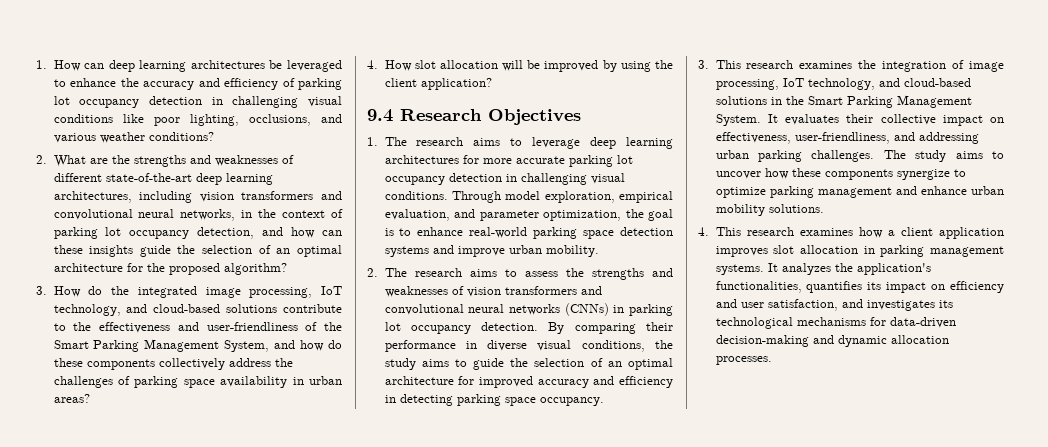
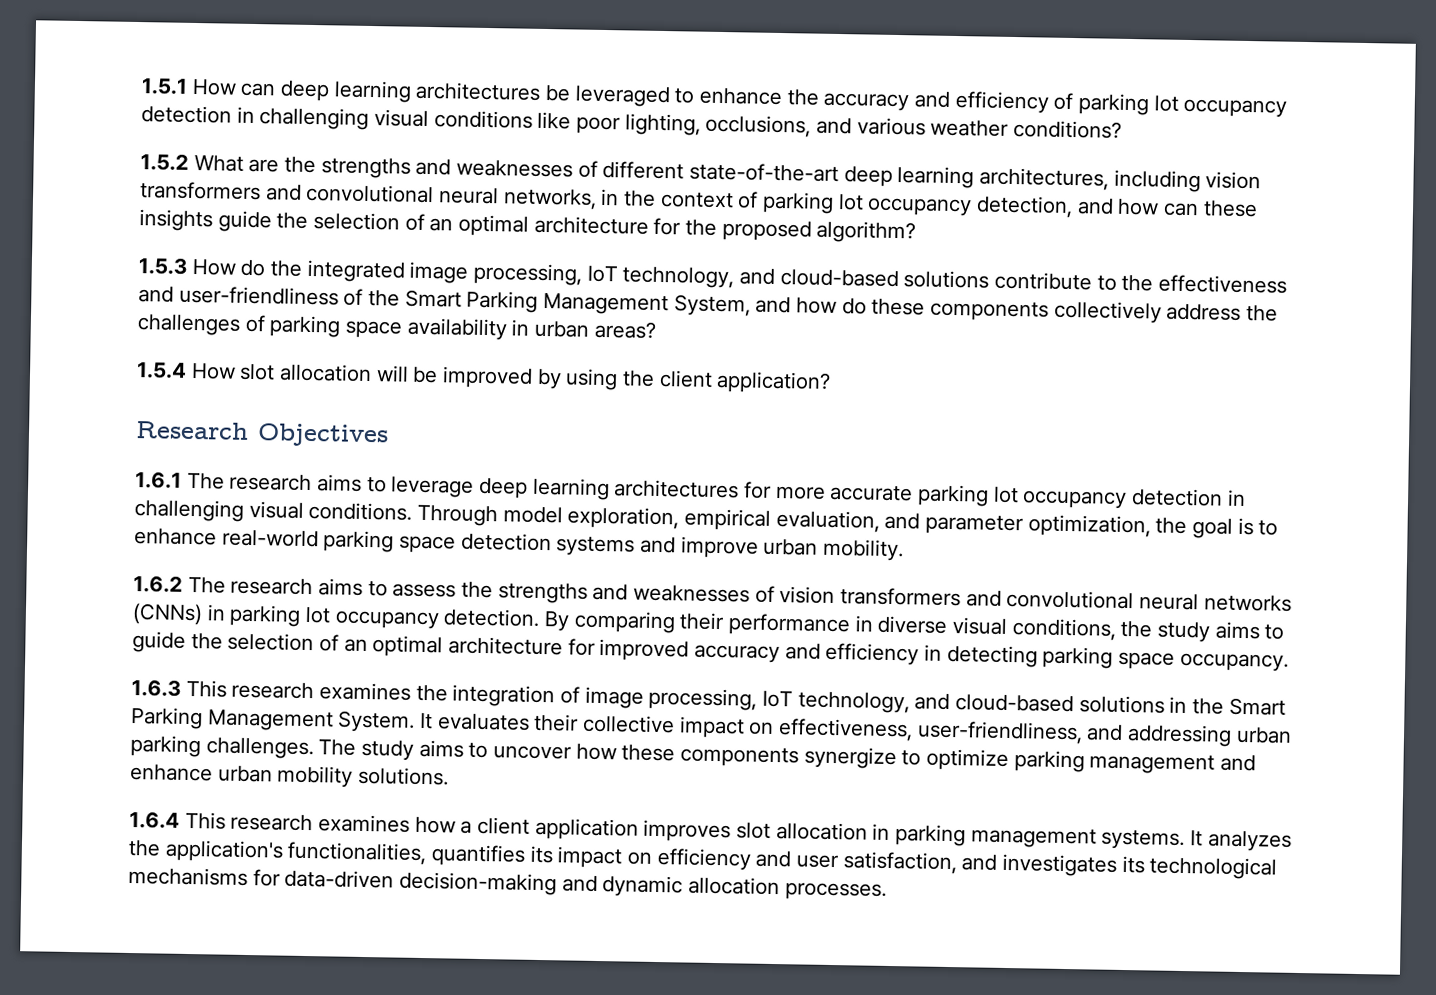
[36,60,47,69] 1. -> [141,78,188,95] 1.5.1
[36,155,47,164] 2. -> [140,153,189,171] 1.5.2
[36,286,47,295] 3. -> [138,257,188,275] 1.5.3
[367,60,378,69] 4. -> [136,362,187,379] 1.5.4
[367,109,393,122] 9.4 -> (832, 382) none
[367,137,378,146] 1. -> [135,471,182,489] 1.6.1
[367,268,378,277] 2. -> [133,575,183,593] 1.6.2
[698,60,709,69] 3. -> [131,679,181,697] 1.6.3
[698,227,709,236] 4. -> [129,810,180,829] 1.6.4

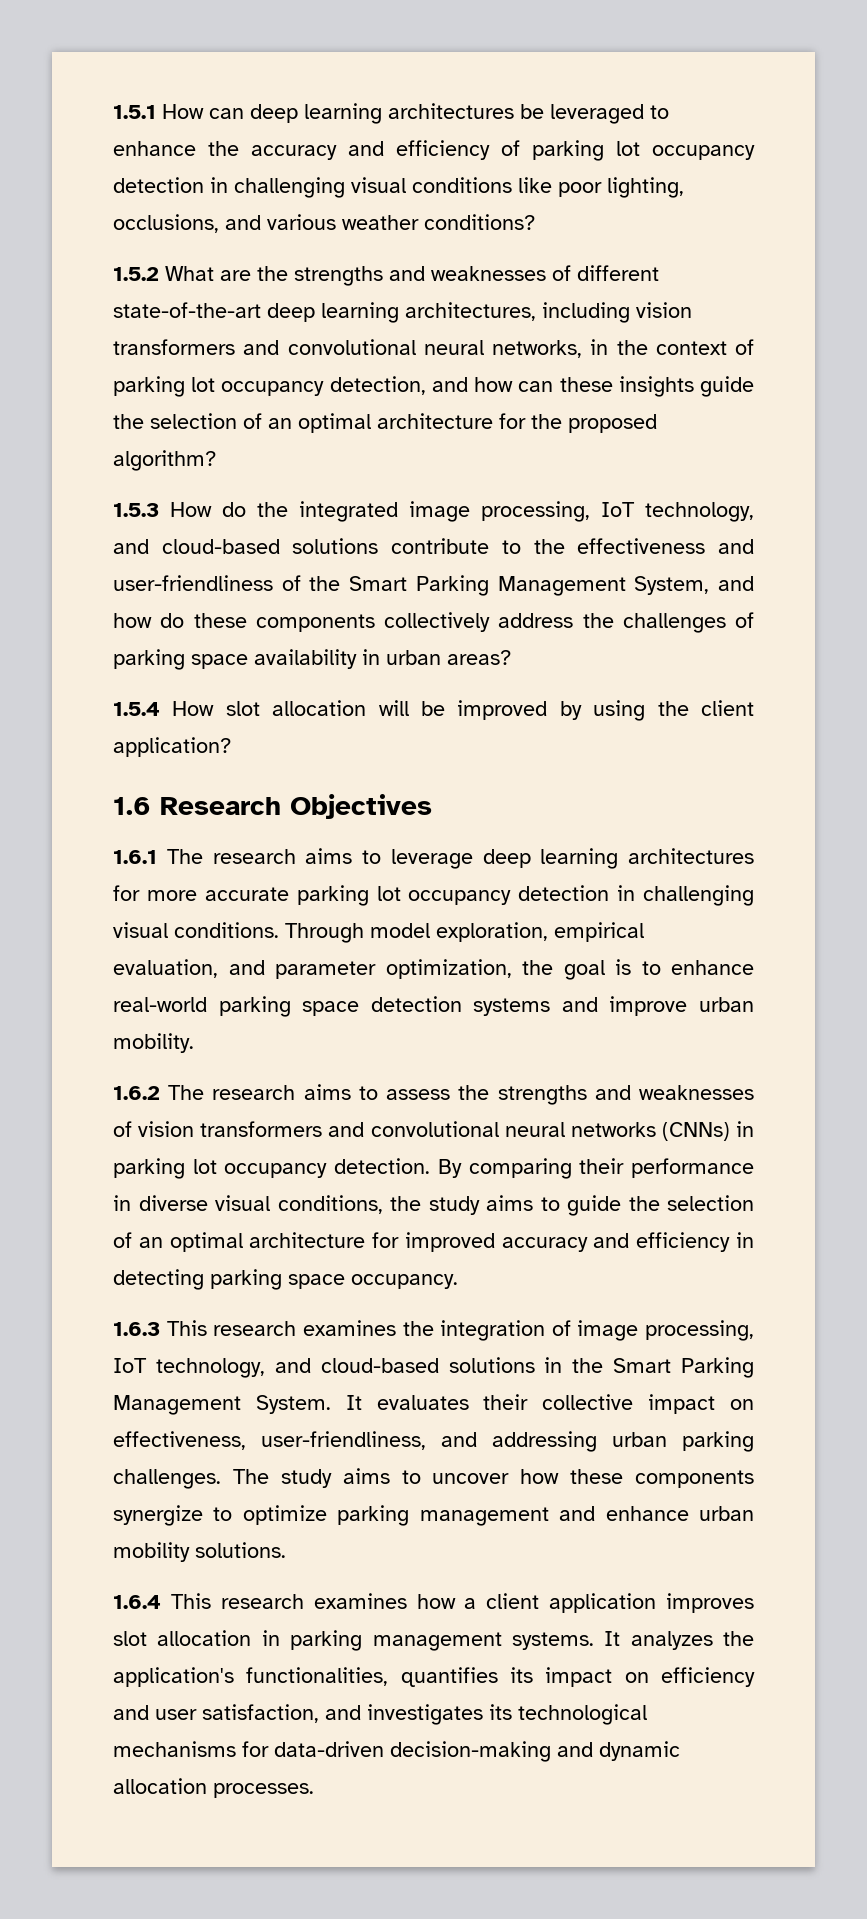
(832, 382) none -> [113,797,151,815] 1.6

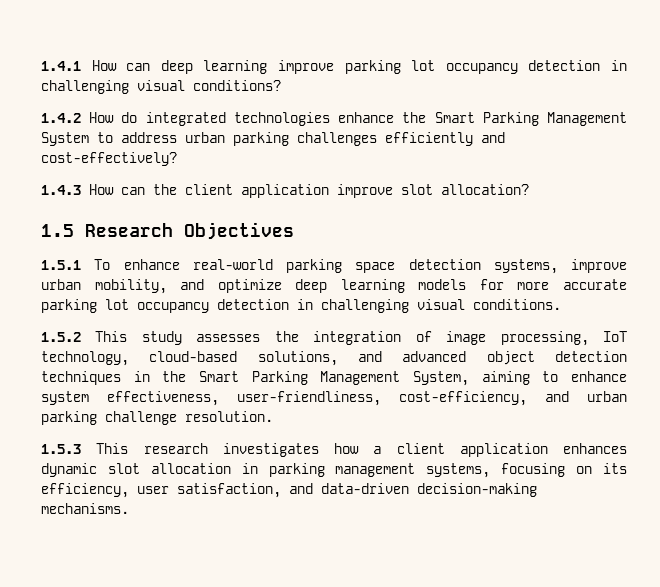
[113,105,156,119] 1.5.1 -> [41,61,81,71] 1.4.1
[388,103,669,124] [113,140,755,161] [113,177,684,198] [113,214,535,233] [113,265,659,286] [113,302,692,323] [113,339,754,358] [113,376,754,397] [113,413,657,433] [113,450,216,471] [113,501,754,522] [113,538,754,554] [113,575,754,596] [113,612,754,633] [113,649,511,670] [113,700,754,721] [113,737,231,757] [113,794,432,819] [113,848,754,869] architectures be leveraged to enhance the accuracy and efficiency of parking lot occupancy detection in challenging visual conditions like poor lighting, occlusions, and various weather conditions? // 1.5.2 What are the strengths and weaknesses of different state-of-the-art deep learning architectures, including vision transformers and convolutional neural networks, in the context of parking lot occupancy detection, and how can these insights guide the selection of an optimal architecture for the proposed algorithm? // 1.5.3 How do the integrated image processing, IoT technology, and cloud-based solutions contribute to the effectiveness and user-friendliness of the Smart Parking Management System, and how do these components collectively address the challenges of parking space availability in urban areas? // 1.5.4 How slot allocation will be improved by using the client application? // 1.6 Research Objectives // 1.6.1 The research aims to leverage deep learning architectures -> [278,60,628,74] [41,80,281,94] [41,112,627,126] [41,132,505,146] [41,152,177,166] [41,184,529,198] [41,222,294,240] [41,259,627,274] [41,279,467,294] improve parking lot occupancy detection in challenging visual conditions? // 1.4.2 How do integrated technologies enhance the Smart Parking Management System to address urban parking challenges efficiently and cost-effectively? // 1.4.3 How can the client application improve slot allocation? // 1.5 Research Objectives // 1.5.1 To enhance real-world parking space detection systems, improve urban mobility, and optimize deep learning models
[285,922,644,943] [113,959,754,980] [113,996,754,1017] [113,1033,194,1053] [113,1084,754,1105] [113,1121,754,1141] [113,1158,754,1179] [113,1195,754,1216] [113,1232,754,1252] [113,1269,458,1290] [113,1320,396,1336] Through model exploration, empirical evaluation, and parameter optimization, the goal is to enhance real-world parking space detection systems and improve urban mobility. // 1.6.2 The research aims to assess the strengths and weaknesses of vision transformers and convolutional neural networks (CNNs) in parking lot occupancy detection. By comparing their performance in diverse visual conditions, the study aims to guide the selection of an optimal architecture for improved accuracy and efficiency in detecting parking space occupancy. // 1.6.3 This research examines -> [41,331,261,345] // 1.5.2 This study assesses
[274,1357,535,1373] and cloud-based solutions -> [149,351,627,366] [41,371,121,385] cloud-based solutions, and advanced object detection techniques
[255,1394,754,1414] [113,1431,754,1452] [113,1468,754,1489] [113,1505,755,1526] [113,1542,286,1562] [113,1593,407,1609] System. It evaluates their collective impact on effectiveness, user-friendliness, and addressing urban parking challenges. The study aims to uncover how these components synergize to optimize parking management and enhance urban mobility solutions. // 1.6.4 This research examines -> [413,371,627,386] [41,391,627,406] [41,411,273,425] [41,443,319,457] System, aiming to enhance system effectiveness, user-friendliness, cost-efficiency, and urban parking challenge resolution. // 1.5.3 This research investigates
[666,1593,754,1613] improves -> [563,443,627,454] [41,463,97,477] enhances dynamic
[511,1631,754,1650] [113,1667,755,1687] [113,1704,647,1725] [113,1741,680,1762] [113,1778,314,1798] systems. It analyzes the application's functionalities, quantifies its impact on efficiency and user satisfaction, and investigates its technological mechanisms for data-driven decision-making and dynamic allocation processes. -> [426,463,628,478] [41,483,537,498] [41,503,129,514] systems, focusing on its efficiency, user satisfaction, and data-driven decision-making mechanisms.

